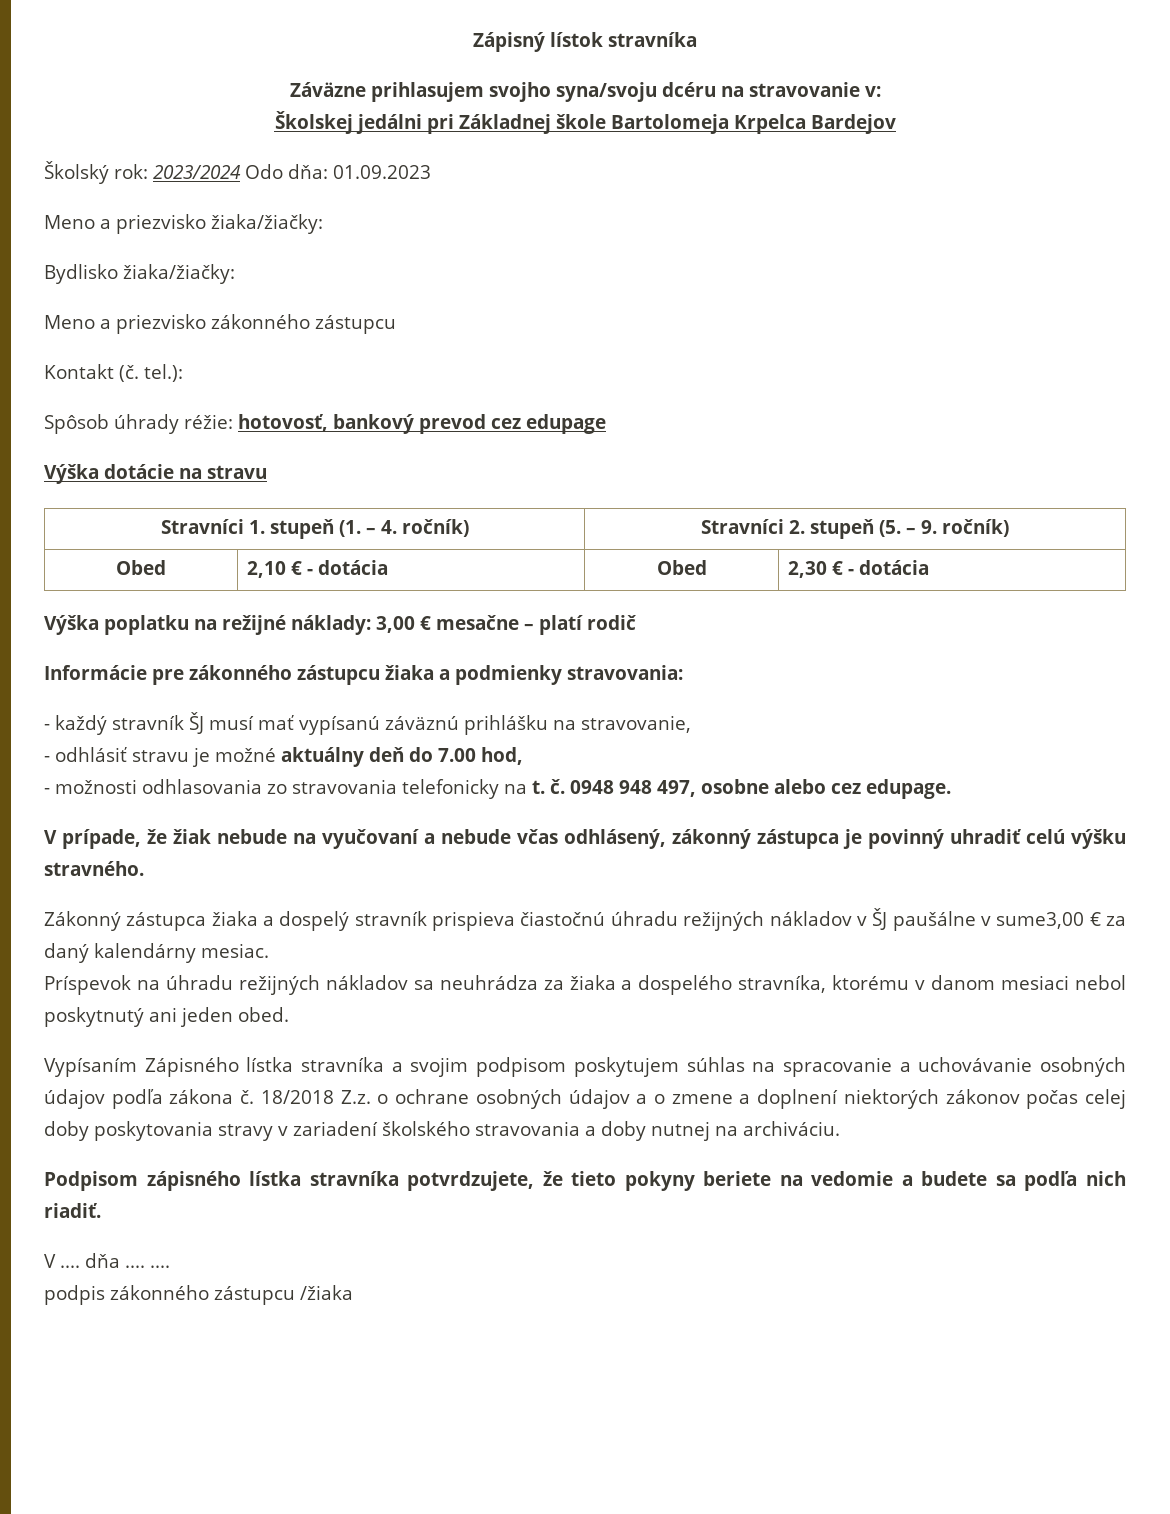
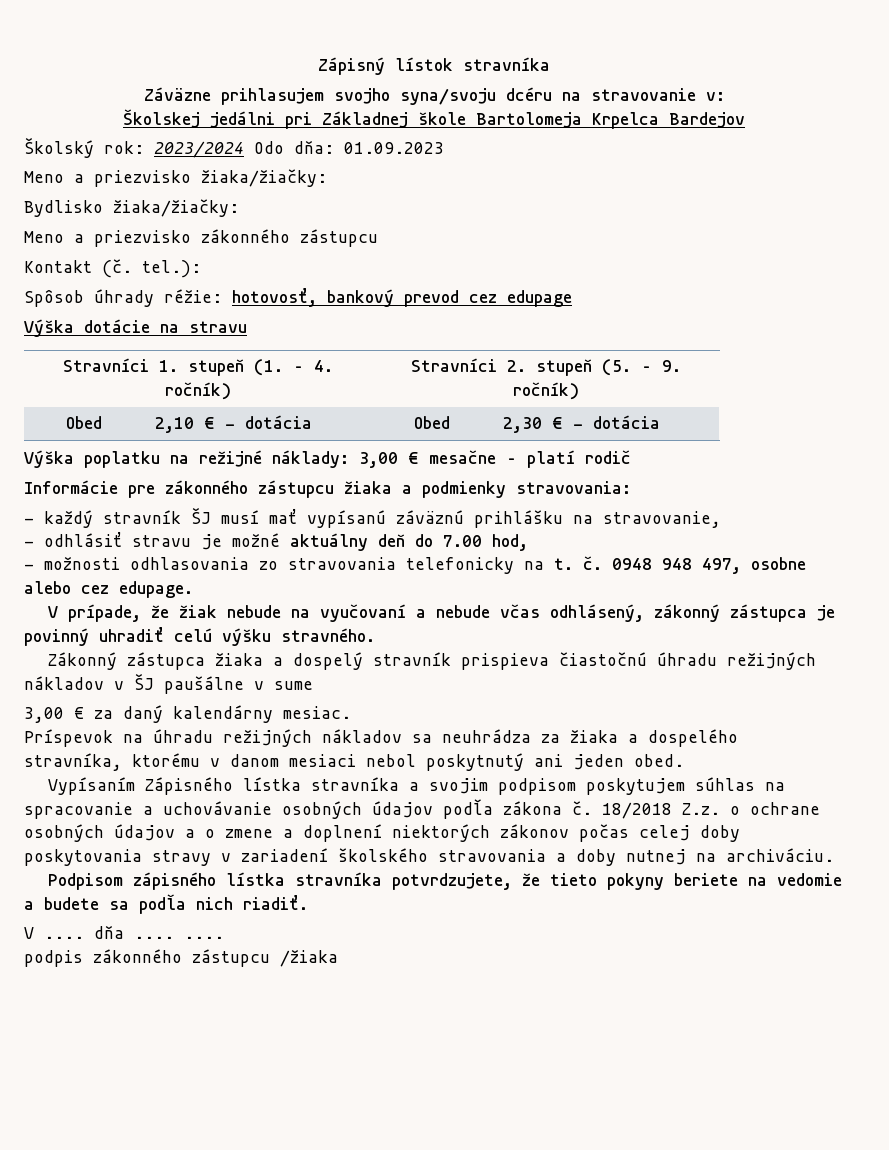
[996,912,1085,929] sume3,00 -> [274,681,313,690] [24,707,64,723] sume // 3,00

